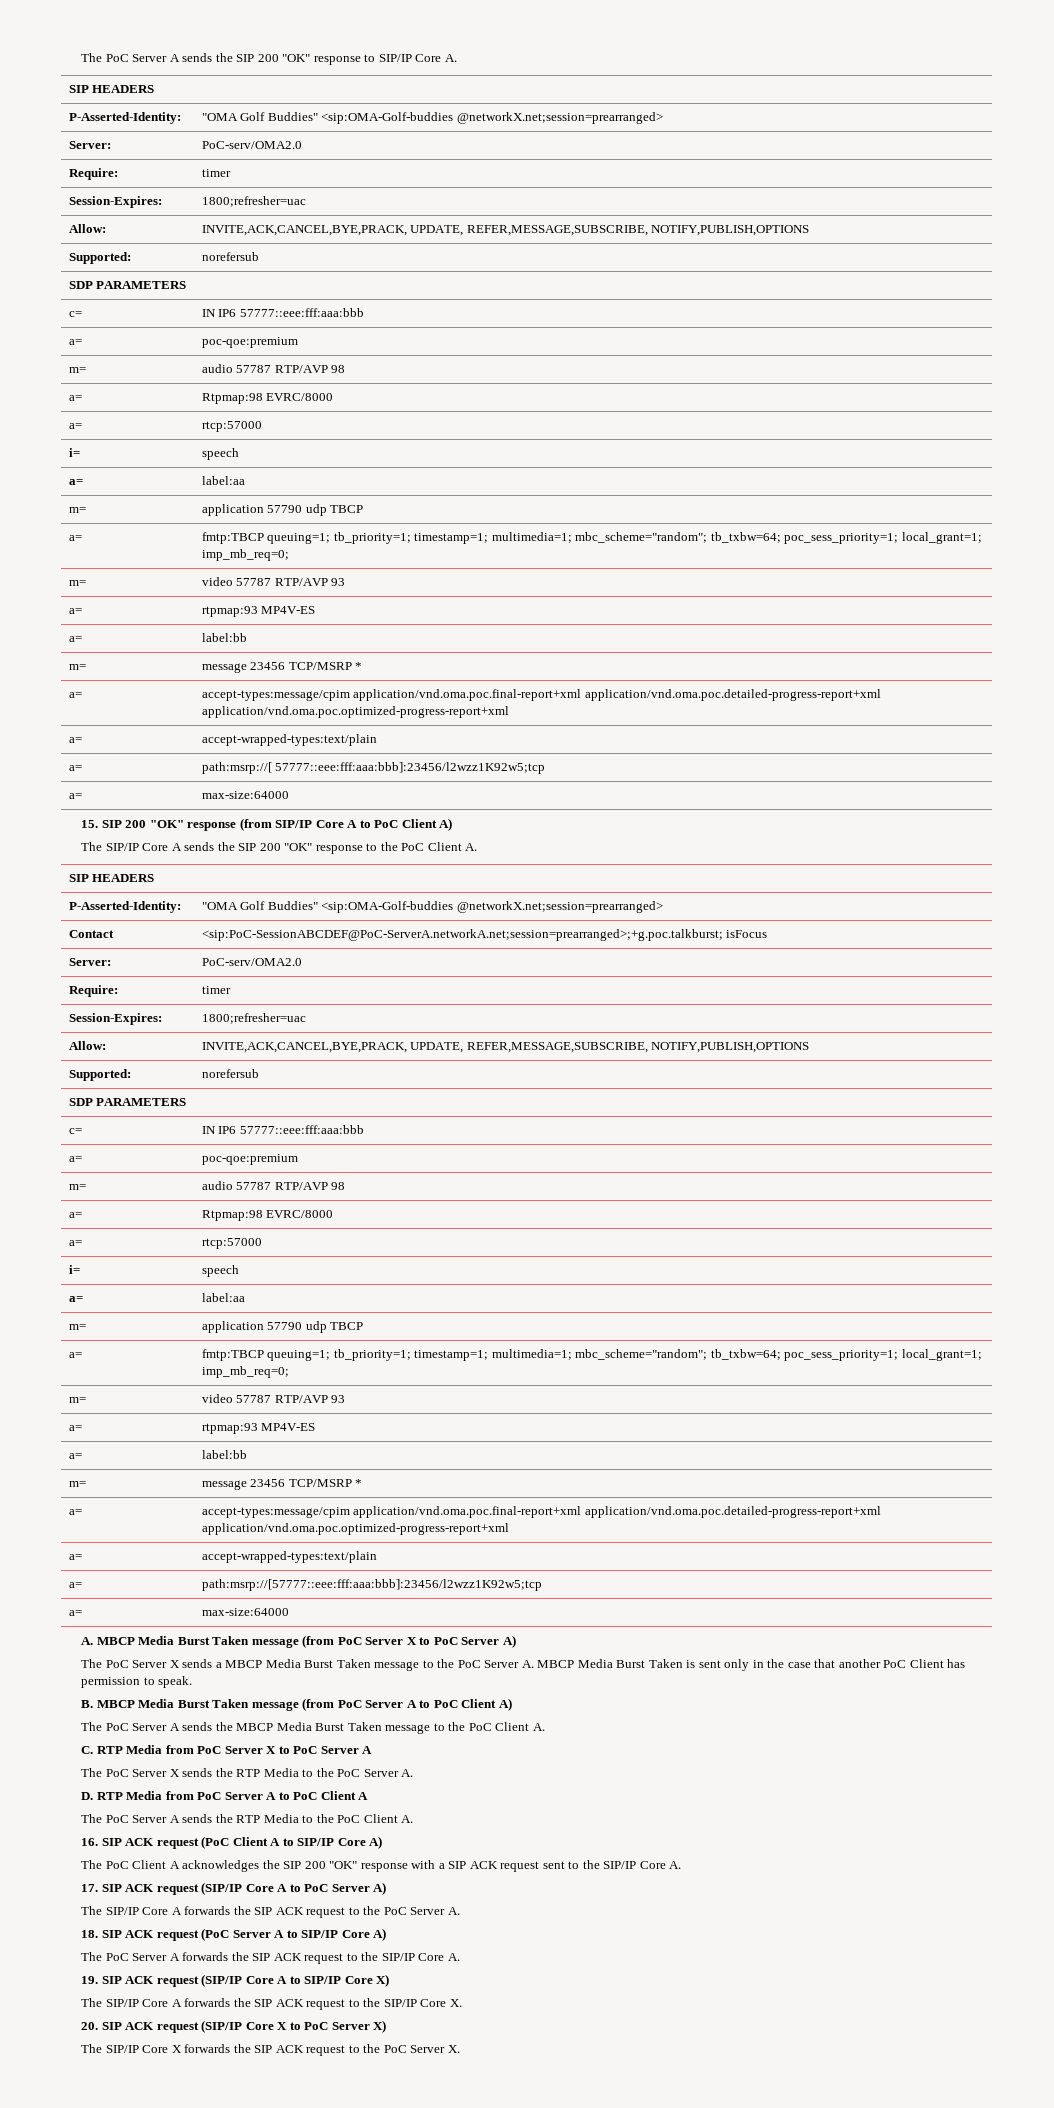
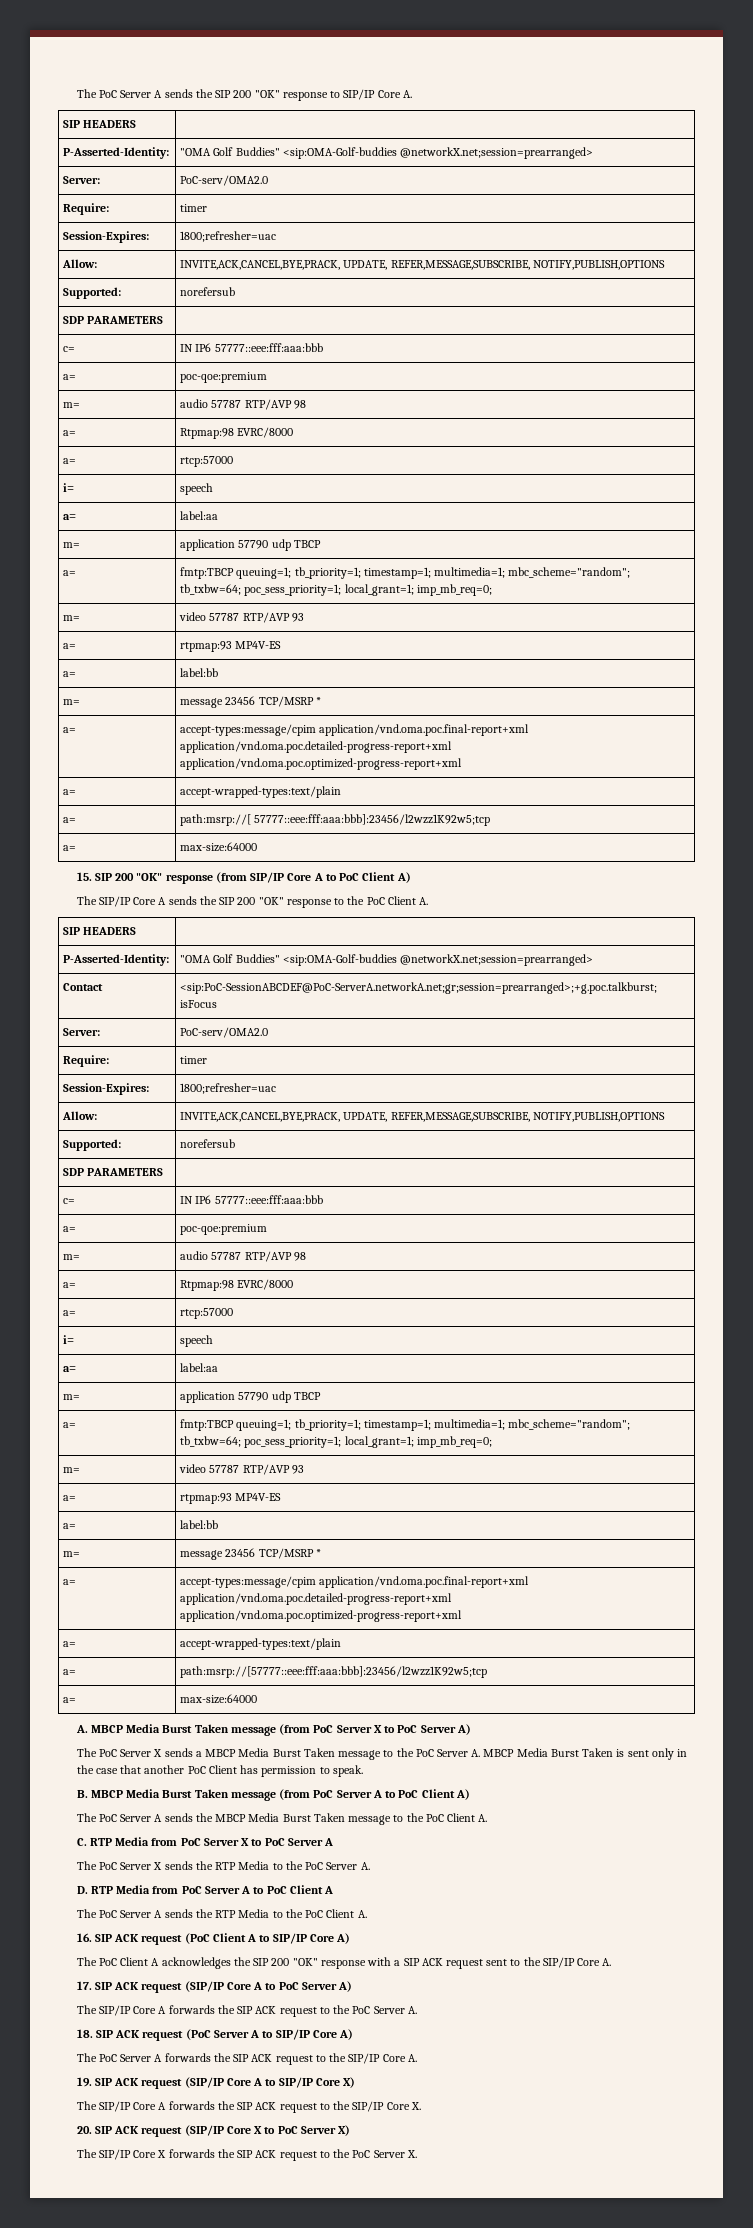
[201,929,723,941] <sip:PoC-SessionABCDEF@PoC-ServerA.networkA.net;session=prearranged>;+g.poc.talkburst; -> [180,982,658,994] <sip:PoC-SessionABCDEF@PoC-ServerA.networkA.net;gr;session=prearranged>;+g.poc.talkburst;

